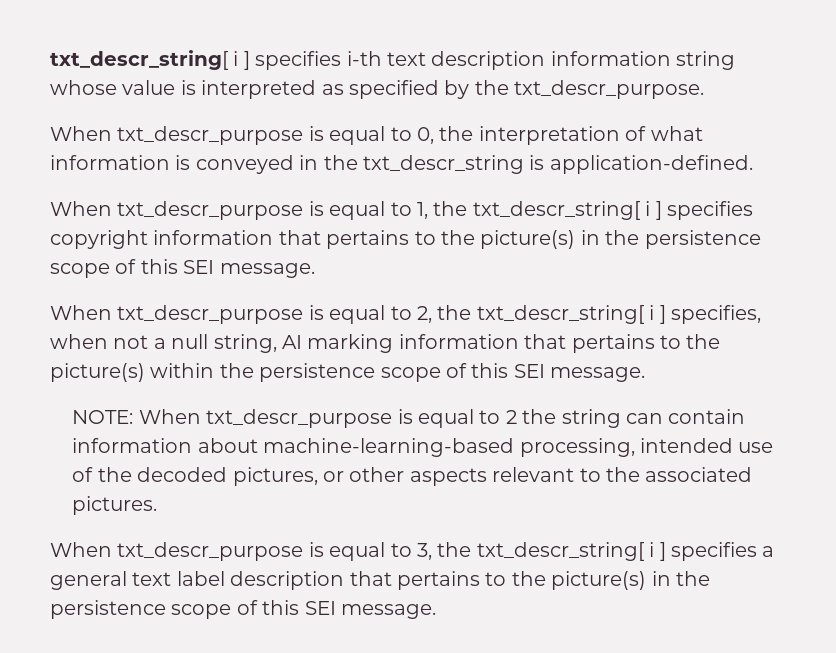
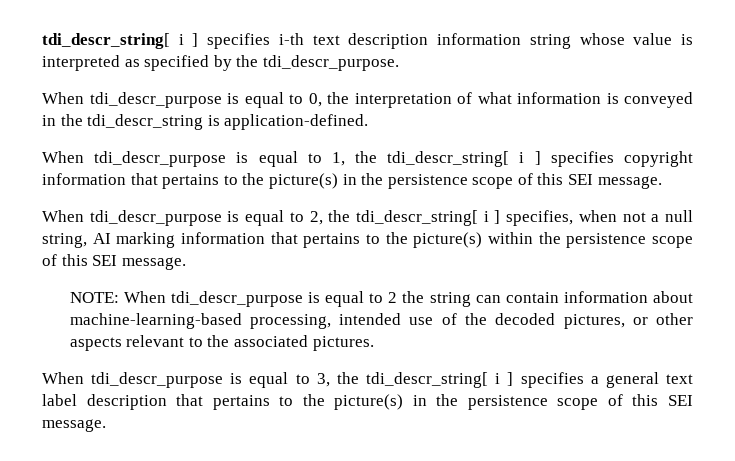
[50,50,228,70] txt_descr_string[ -> [42,33,170,49] tdi_descr_string[
[514,80,705,99] [50,126,304,145] txt_descr_purpose. // When txt_descr_purpose -> [262,55,399,71] [42,92,222,108] tdi_descr_purpose. // When tdi_descr_purpose
[363,155,524,174] txt_descr_string -> [87,114,204,130] tdi_descr_string
[117,201,304,220] txt_descr_purpose -> [94,151,227,167] tdi_descr_purpose
[472,201,640,220] txt_descr_string[ -> [387,151,510,167] tdi_descr_string[
[117,305,304,324] txt_descr_purpose -> [89,210,222,226] tdi_descr_purpose
[476,305,644,324] txt_descr_string[ -> [356,210,479,226] tdi_descr_string[
[206,409,393,428] txt_descr_purpose -> [170,291,303,307] tdi_descr_purpose
[117,542,304,561] txt_descr_purpose -> [91,372,224,388] tdi_descr_purpose
[476,542,644,561] txt_descr_string[ -> [366,372,489,388] tdi_descr_string[

